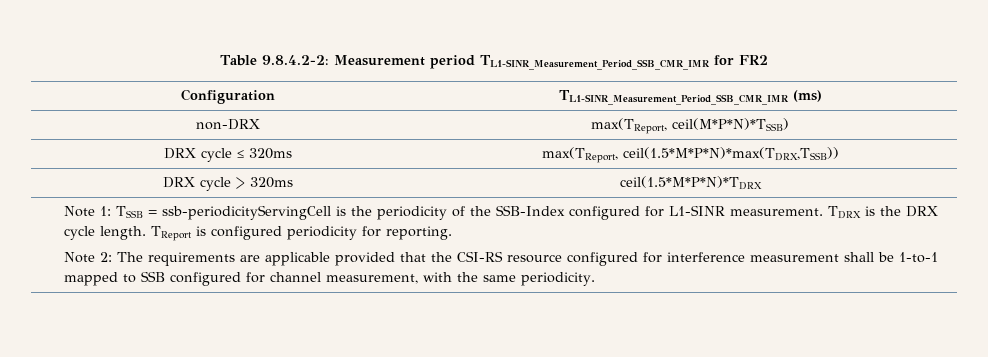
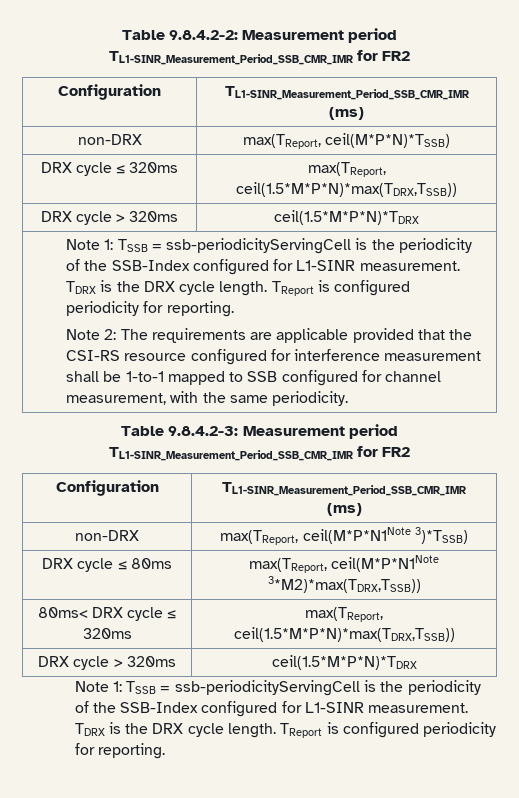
(595, 279) none -> [121,424,398,439] [108,446,411,461] [55,480,159,496] [222,482,466,496] [326,503,362,516] [75,530,139,541] [220,527,468,545] [42,558,172,572] [248,555,440,573] [267,576,421,593] [37,607,177,621] [82,628,132,639] [305,607,383,622] [233,627,455,642] [38,656,176,670] [271,655,417,670] [74,680,481,696] [74,701,469,717] [74,722,497,738] [74,743,165,759] // Table 9.8.4.2-3: Measurement period TL1-SINR_Measurement_Period_SSB_CMR_IMR for FR2 // Configuration | TL1-SINR_Measurement_Period_SSB_CMR_IMR (ms) // non-DRX | max(TReport, ceil(M*P*N1Note 3)*TSSB) // DRX cycle ≤ 80ms | max(TReport, ceil(M*P*N1Note 3*M2)*max(TDRX,TSSB)) // 80ms< DRX cycle ≤ 320ms | max(TReport, ceil(1.5*M*P*N)*max(TDRX,TSSB)) // DRX cycle > 320ms | ceil(1.5*M*P*N)*TDRX // Note 1: TSSB = ssb-periodicityServingCell is the periodicity of the SSB-Index configured for L1-SINR measurement. TDRX is the DRX cycle length. TReport is configured periodicity for reporting.

